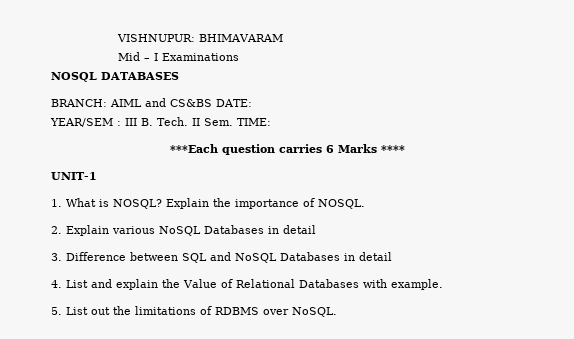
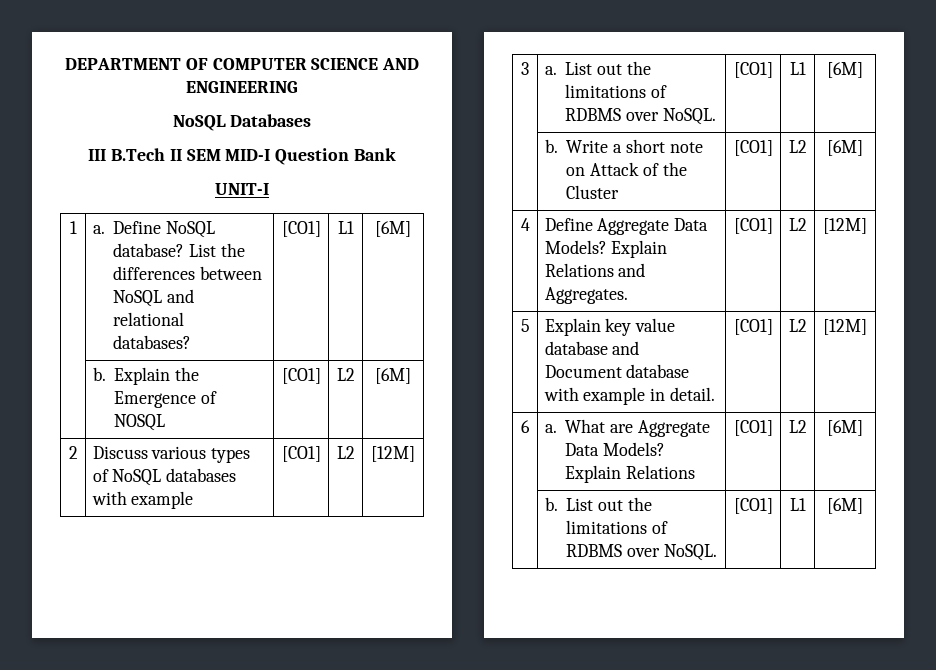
[116,34,283,42] [117,52,239,61] [51,72,179,82] [51,98,252,107] [50,117,271,127] [169,144,405,155] [51,172,97,180] [51,198,365,209] [51,225,316,236] [51,252,392,263] [51,279,443,290] [51,306,337,317] VISHNUPUR: BHIMAVARAM // Mid – I Examinations // NOSQL DATABASES // BRANCH: AIML and CS&BS DATE: // YEAR/SEM : III B. Tech. II Sem. TIME: // ***Each question carries 6 Marks **** // UNIT-1 // 1. What is NOSQL? Explain the importance of NOSQL. // 2. Explain various NoSQL Databases in detail // 3. Difference between SQL and NoSQL Databases in detail // 4. List and explain the Value of Relational Databases with example. // 5. List out the limitations of RDBMS over NoSQL. -> [65,58,419,70] [186,81,298,93] [172,114,312,131] [88,148,396,165] [215,183,269,195] [69,221,77,234] [92,221,216,238] [113,243,245,257] [113,266,263,280] [113,289,195,307] [113,312,185,326] [113,335,192,349] [281,221,321,237] [337,221,354,234] [375,221,411,237] [92,367,200,385] [114,391,218,408] [114,414,166,431] [281,368,321,384] [336,368,355,381] [375,368,411,384] [68,446,78,459] [92,446,251,463] [92,468,237,486] [91,491,194,509] [281,446,321,462] [336,446,355,459] [371,446,415,462] [521,62,529,75] [544,61,651,75] [565,84,668,98] [565,108,716,125] [733,62,773,78] [789,62,806,75] [827,62,863,78] [544,139,703,153] [566,162,687,176] [566,185,620,199] [733,140,773,156] [788,140,807,153] [827,140,863,156] [520,218,530,231] [544,218,709,235] [544,240,668,258] [544,263,646,277] [544,287,628,304] [733,218,773,234] [788,218,807,231] [823,218,867,234] [520,319,530,332] [544,318,676,336] [544,341,640,355] [544,364,690,378] [543,387,715,405] [733,319,773,335] [788,319,807,332] [823,319,867,335] [521,420,530,433] [544,419,710,437] [565,442,666,456] [565,465,696,483] [733,420,773,436] [788,420,807,433] [827,420,863,436] [544,497,652,511] [566,520,669,534] [566,544,717,561] [733,498,773,514] [789,498,806,511] [827,498,863,514] DEPARTMENT OF COMPUTER SCIENCE AND ENGINEERING // NoSQL Databases // III B.Tech II SEM MID-I Question Bank // UNIT-I // 1 | a. Define NoSQL database? List the differences between NoSQL and relational databases? | [CO1] | L1 | [6M] // | b. Explain the Emergence of NOSQL | [CO1] | L2 | [6M] // 2 | Discuss various types of NoSQL databases with example | [CO1] | L2 | [12M] // 3 | a. List out the limitations of RDBMS over NoSQL. | [CO1] | L1 | [6M] // | b. Write a short note on Attack of the Cluster | [CO1] | L2 | [6M] // 4 | Define Aggregate Data Models? Explain Relations and Aggregates. | [CO1] | L2 | [12M] // 5 | Explain key value database and Document database with example in detail. | [CO1] | L2 | [12M] // 6 | a. What are Aggregate Data Models? Explain Relations | [CO1] | L2 | [6M] // | b. List out the limitations of RDBMS over NoSQL. | [CO1] | L1 | [6M]

